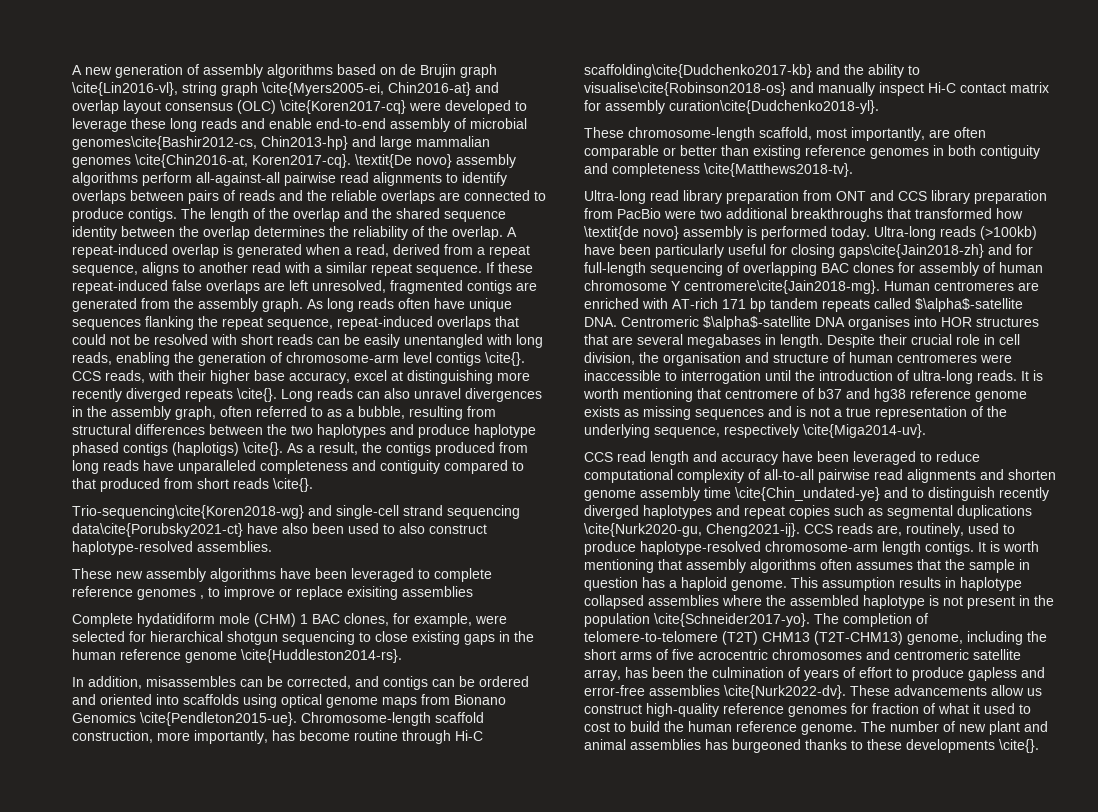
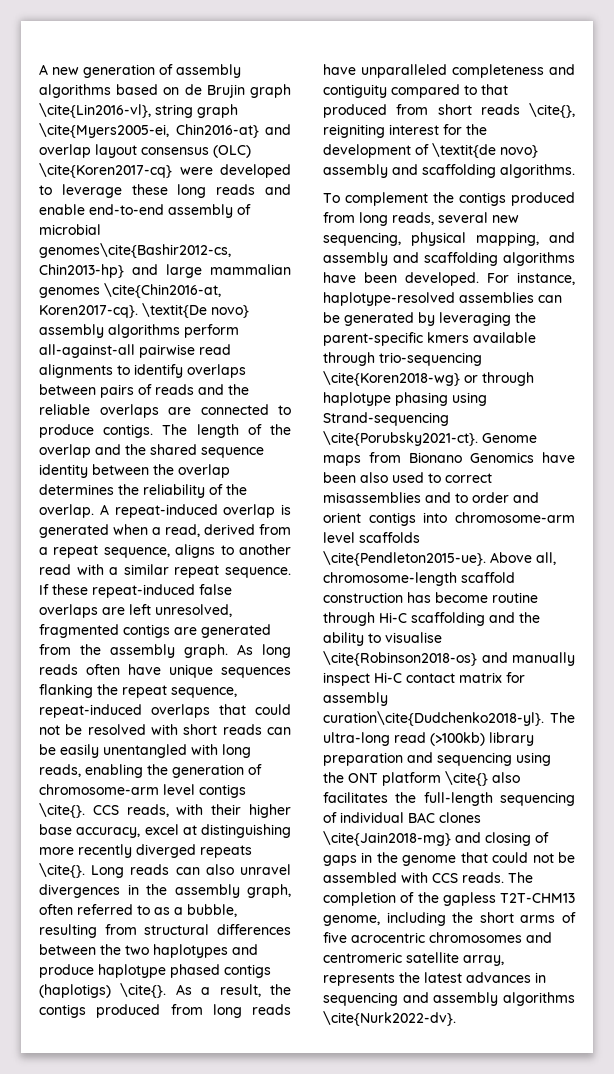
[273,478,313,492] [72,505,520,519] [72,523,487,537] [72,541,272,555] [72,568,492,582] [72,586,473,600] [72,613,507,627] [72,631,534,645] [72,649,402,663] [72,676,529,690] [72,694,506,708] [72,712,484,726] [72,730,268,744] \cite{}. // Trio-sequencing\cite{Koren2018-wg} and single-cell strand sequencing data\cite{Porubsky2021-ct} have also been used to also construct haplotype-resolved assemblies. // These new assembly algorithms have been leveraged to complete reference genomes , to improve or replace exisiting assemblies // Complete hydatidiform mole (CHM) 1 BAC clones, for example, were selected for hierarchical shotgun sequencing to close existing gaps in the human reference genome \cite{Huddleston2014-rs}. // In addition, misassembles can be corrected, and contigs can be ordered and oriented into scaffolds using optical genome maps from Bionano Genomics \cite{Pendleton2015-ue}. Chromosome-length scaffold construction, more importantly, -> [529,103,575,118] [323,124,487,138] [323,143,538,158] [323,164,575,178] [323,192,575,206] [323,212,519,226] [323,232,575,246] [323,252,575,266] [323,272,575,286] [323,292,562,306] [323,312,536,326] [323,332,536,346] [323,352,482,366] [323,371,534,386] [323,392,487,406] [323,412,449,426] [323,431,537,446] [323,452,575,466] [323,472,492,483] [323,492,539,503] [323,512,575,526] [323,532,420,543] [323,551,556,566] [323,572,515,586] [323,592,403,603] \cite{}, reigniting interest for the development of \textit{de novo} assembly and scaffolding algorithms. // To complement the contigs produced from long reads, several new sequencing, physical mapping, and assembly and scaffolding algorithms have been developed. For instance, haplotype-resolved assemblies can be generated by leveraging the parent-specific kmers available through trio-sequencing \cite{Koren2018-wg} or through haplotype phasing using Strand-sequencing \cite{Porubsky2021-ct}. Genome maps from Bionano Genomics have been also used to correct misassemblies and to order and orient contigs into chromosome-arm level scaffolds \cite{Pendleton2015-ue}. Above all, chromosome-length scaffold construction
[584,64,812,78] scaffolding\cite{Dudchenko2017-kb} -> [411,612,485,626] scaffolding
[584,82,786,96] visualise\cite{Robinson2018-os} -> [385,632,442,643] [323,651,477,666] visualise \cite{Robinson2018-os}
[584,127,986,141] [584,145,1040,159] [584,163,853,177] [584,190,1047,204] [584,208,1023,222] [584,226,1037,240] [584,244,1033,258] // These chromosome-length scaffold, most importantly, are often comparable or better than existing reference genomes in both contiguity and completeness \cite{Matthews2018-tv}. // Ultra-long read library preparation from ONT and CCS library preparation from PacBio were two additional breakthroughs that transformed how \textit{de novo} assembly is performed today. Ultra-long reads (>100kb) have been particularly useful for closing gaps\cite{Jain2018-zh} and for -> [550,712,575,723] [323,732,534,746] [323,752,551,766] [323,771,520,786] [323,792,417,803] The ultra-long read (>100kb) library preparation and sequencing using the ONT platform \cite{} also facilitates the
[743,262,817,276] overlapping -> [340,812,404,823] individual
[898,262,1043,276] [584,280,1039,294] [584,298,1023,312] [584,316,1039,330] [584,334,1020,348] [584,352,1012,366] [584,370,1043,384] [583,388,1027,402] [584,406,1007,420] [584,424,926,438] [584,451,980,465] [584,469,1056,483] [584,487,1049,501] [584,505,1032,519] [584,523,1015,537] [584,541,1039,555] [584,559,1030,573] [584,577,1022,591] [584,595,1054,609] [584,613,928,627] [584,631,903,645] for assembly of human chromosome Y centromere\cite{Jain2018-mg}. Human centromeres are enriched with AT-rich 171 bp tandem repeats called $\alpha$-satellite DNA. Centromeric $\alpha$-satellite DNA organises into HOR structures that are several megabases in length. Despite their crucial role in cell division, the organisation and structure of human centromeres were inaccessible to interrogation until the introduction of ultra-long reads. It is worth mentioning that centromere of b37 and hg38 reference genome exists as missing sequences and is not a true representation of the underlying sequence, respectively \cite{Miga2014-uv}. // CCS read length and accuracy have been leveraged to reduce computational complexity of all-to-all pairwise read alignments and shorten genome assembly time \cite{Chin_undated-ye} and to distinguish recently diverged haplotypes and repeat copies such as segmental duplications \cite{Nurk2020-gu, Cheng2021-ij}. CCS reads are, routinely, used to produce haplotype-resolved chromosome-arm length contigs. It is worth mentioning that assembly algorithms often assumes that the sample in question has a haploid genome. This assumption results in haplotype collapsed assemblies where the assembled haplotype is not present in the population \cite{Schneider2017-yo}. The completion of telomere-to-telomere (T2T) CHM13 (T2T-CHM13) -> [323,831,549,846] [323,852,575,866] [323,872,533,883] [323,892,575,906] \cite{Jain2018-mg} and closing of gaps in the genome that could not be assembled with CCS reads. The completion of the gapless T2T-CHM13
[625,667,1045,681] [584,685,1042,699] [584,703,1031,717] [584,721,1048,735] [584,739,1039,753] has been the culmination of years of effort to produce gapless and error-free assemblies \cite{Nurk2022-dv}. These advancements allow us construct high-quality reference genomes for fraction of what it used to cost to build the human reference genome. The number of new plant and animal assemblies has burgeoned thanks to these developments \cite{}. -> [323,972,546,986] [323,992,575,1006] [323,1011,456,1026] represents the latest advances in sequencing and assembly algorithms \cite{Nurk2022-dv}.

